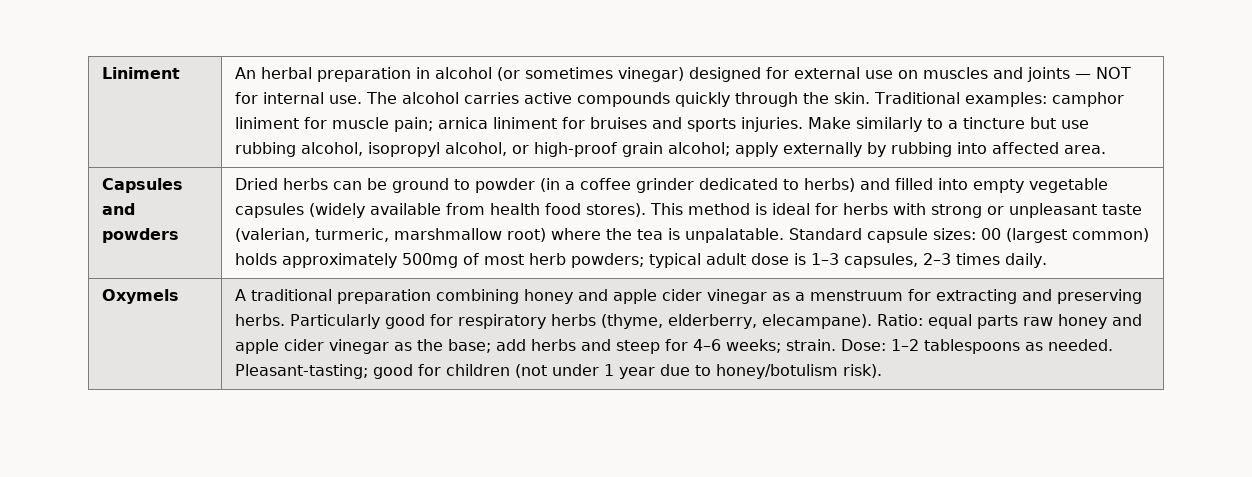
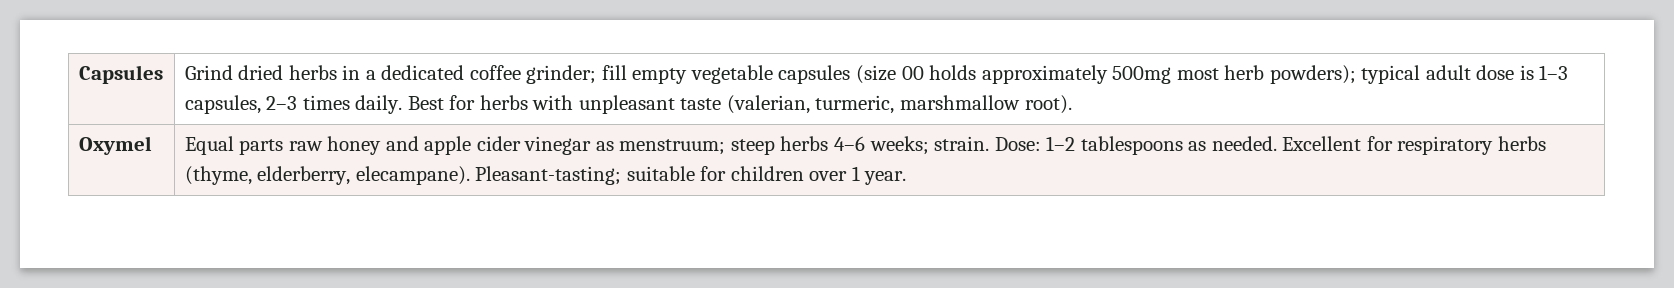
[102,67,181,79] [235,67,1132,82] [235,92,1124,107] [235,117,1090,132] [235,142,1107,157] [102,178,184,193] [102,203,136,215] [102,228,180,243] [235,178,1109,193] [235,203,1143,218] [235,228,1150,243] Liniment | An herbal preparation in alcohol (or sometimes vinegar) designed for external use on muscles and joints — NOT for internal use. The alcohol carries active compounds quickly through the skin. Traditional examples: camphor liniment for muscle pain; arnica liniment for bruises and sports injuries. Make similarly to a tincture but use rubbing alcohol, isopropyl alcohol, or high-proof grain alcohol; apply externally by rubbing into affected area. // Capsules and powders | Dried herbs can be ground to powder (in a coffee grinder dedicated to herbs) and filled into empty vegetable capsules (widely available from health food stores). This method is ideal for herbs with strong or unpleasant taste (valerian, turmeric, marshmallow root) where the tea is unpalatable. Standard capsule sizes: 00 (largest common) -> [78,65,163,84] [184,65,924,84] Capsules | Grind dried herbs in a dedicated coffee grinder; fill empty vegetable capsules (size 00
[463,253,480,265] of -> (1172, 75) none
[571,253,645,268] powders; -> [1269,65,1356,84] powders);
[102,289,180,304] [235,289,1143,304] [235,314,973,329] // Oxymels | A traditional preparation combining honey and apple cider vinegar as a menstruum for extracting and preserving herbs. Particularly good for respiratory herbs (thyme, elderberry, elecampane). Ratio: equal -> [407,95,1072,114] [78,136,152,155] [184,136,234,155] Best for herbs with unpleasant taste (valerian, turmeric, marshmallow root). // Oxymel | Equal
[417,339,689,354] the base; add herbs and steep for -> [619,136,829,155] menstruum; steep herbs
[235,364,883,379] Pleasant-tasting; good for children (not under 1 year due to honey/botulism risk). -> [1282,136,1546,155] [184,166,907,185] Excellent for respiratory herbs (thyme, elderberry, elecampane). Pleasant-tasting; suitable for children over 1 year.

